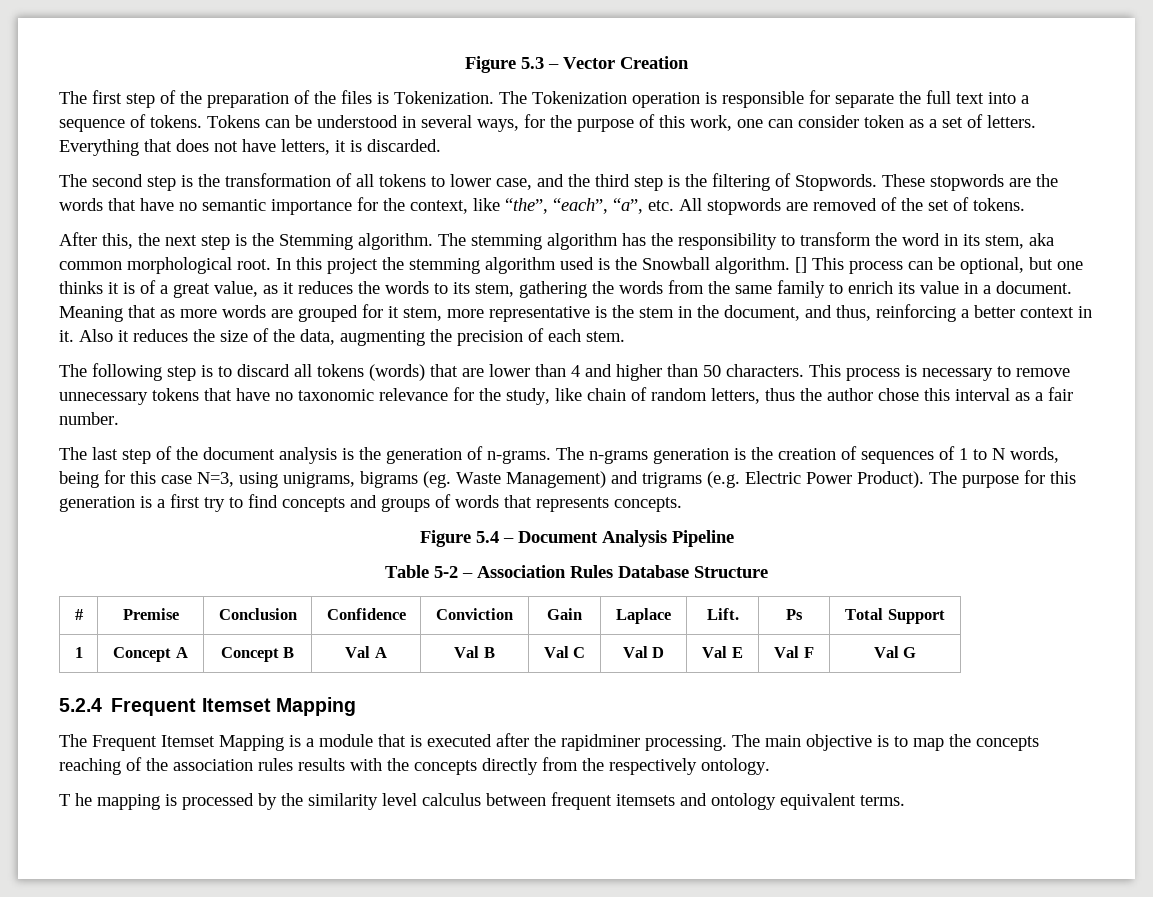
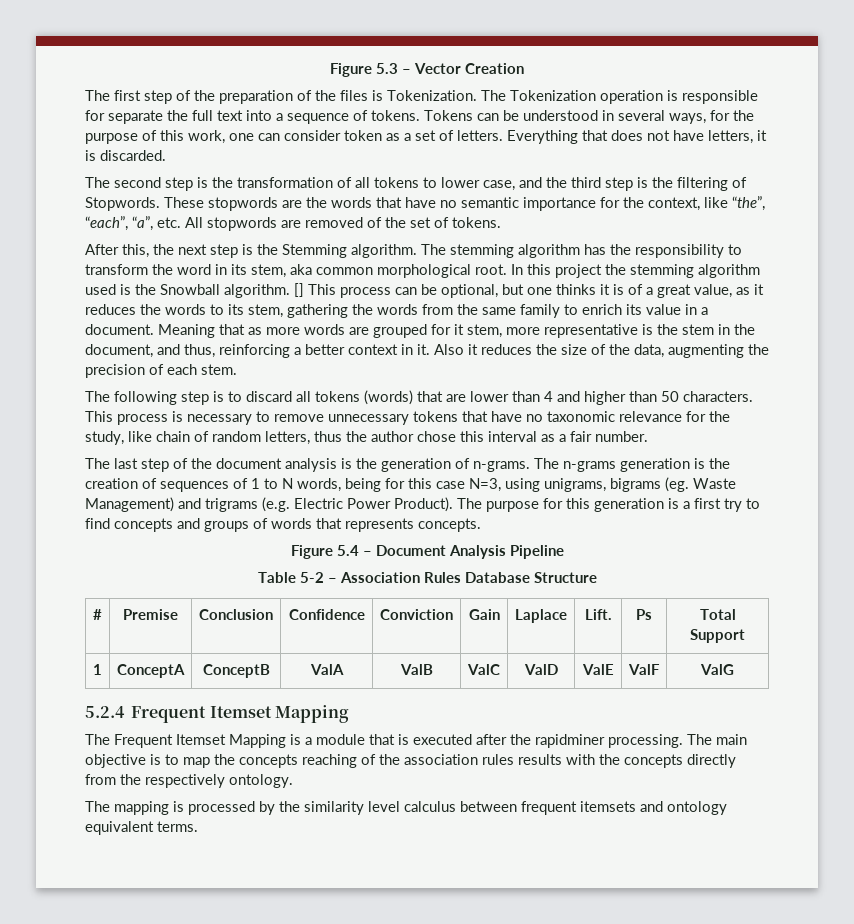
[113,647,188,662] [220,647,295,662] [345,646,387,658] [454,646,495,658] [543,646,586,658] [622,646,665,658] [702,646,743,658] [774,646,814,658] [873,646,917,658] Concept A | Concept B | Val A | Val B | Val C | Val D | Val E | Val F | Val G -> [117,664,185,678] [202,664,270,678] [309,664,344,675] [399,664,433,675] [467,664,500,675] [523,664,558,675] [581,664,614,675] [628,664,660,675] [700,664,734,675] ConceptA | ConceptB | ValA | ValB | ValC | ValD | ValE | ValF | ValG
[59,793,92,806] T he -> [85,801,110,812] The

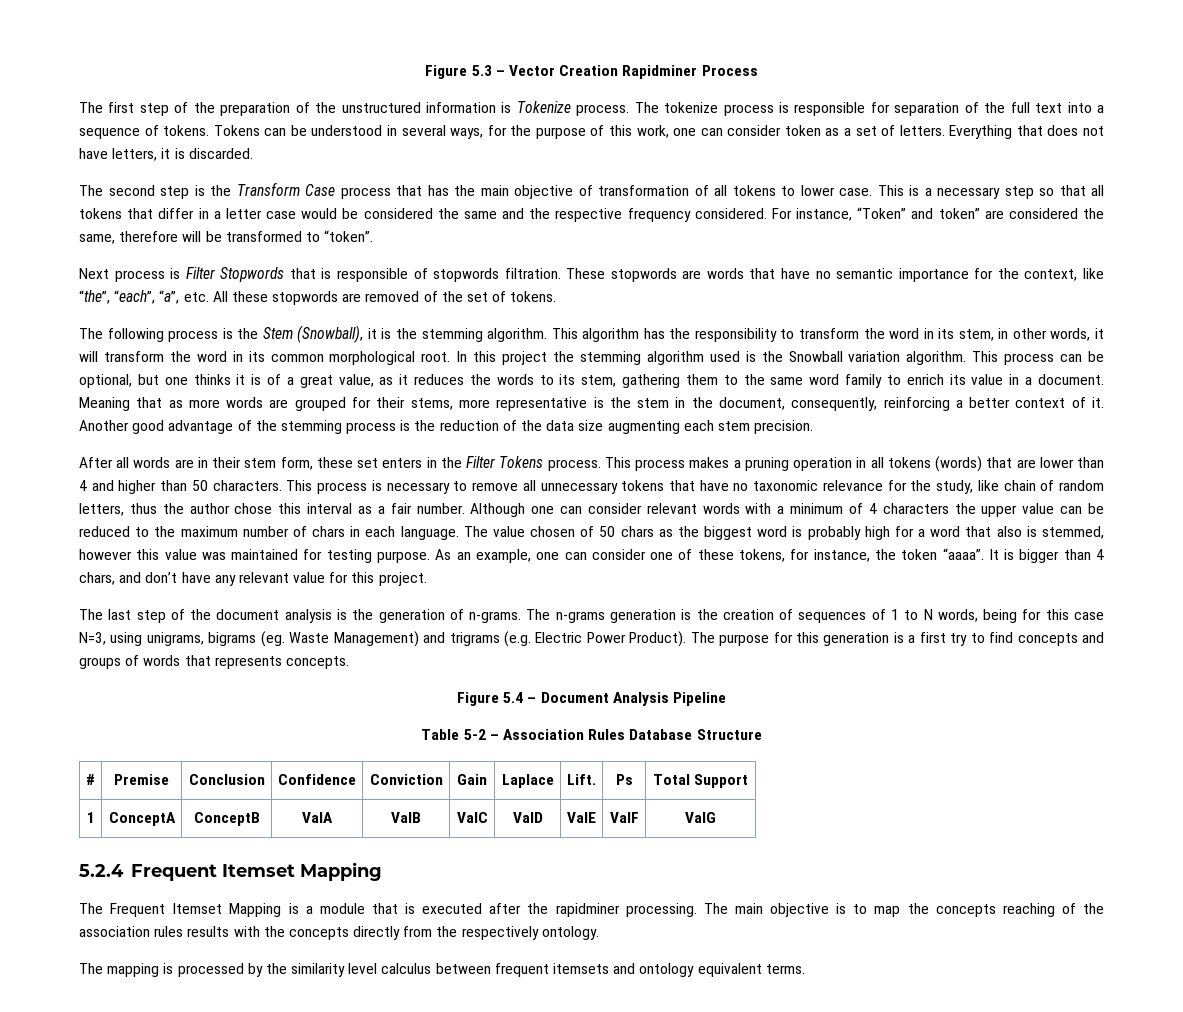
(524, 68) none -> [622,65,758,79] Rapidminer Process
[340,90,663,104] files is Tokenization. The Tokenization operation -> [341,101,774,116] unstructured information is Tokenize process. The tokenize process
[108,110,163,124] separate -> [894,102,979,116] separation of
(233, 182) none -> [236,182,593,199] Transform Case process that has the main objective of
[483,177,747,191] [85,197,160,211] case, and the third step is the filtering of Stopwords. -> [839,185,1104,199] [79,207,1104,222] [79,230,374,244] [79,267,561,282] case. This is a necessary step so that all tokens that differ in a letter case would be considered the same and the respective frequency considered. For instance, “Token” and token” are considered the same, therefore will be transformed to “token”. // Next process is Filter Stopwords that is responsible of stopwords filtration.
[306,197,327,208] the -> (702, 274) none
(203, 222) none -> [231,291,268,302] these
[85,244,514,258] After this, the next step is the Stemming algorithm. The stemming -> [79,325,578,343] The following process is the Stem (Snowball), it is the stemming algorithm. This
[290,264,312,275] aka -> [998,328,1104,341] [79,351,265,362] in other words, it will transform the word in its
[224,283,304,298] algorithm. [] -> [848,351,967,365] variation algorithm.
[352,304,516,315] the words from the same -> [685,374,840,385] them to the same word
[454,324,502,338] it stem, -> [376,397,453,410] their stems,
[157,344,215,358] and thus, -> [791,397,878,411] consequently,
[401,344,769,358] [85,364,237,378] [85,391,292,405] in it. Also it reduces the size of the data, augmenting the precision of each stem. // The following step is to discard -> [1071,397,1104,408] [79,420,814,434] [79,456,867,471] of it. Another good advantage of the stemming process is the reduction of the data size augmenting each stem precision. // After all words are in their stem form, these set enters in the Filter Tokens process. This process makes a pruning operation in
(324, 418) none -> [522,480,536,491] all
(648, 436) none -> [470,503,1104,517] [79,526,1105,540] [79,548,1105,563] [79,572,427,586] Although one can consider relevant words with a minimum of 4 characters the upper value can be reduced to the maximum number of chars in each language. The value chosen of 50 chars as the biggest word is probably high for a word that also is stemmed, however this value was maintained for testing purpose. As an example, one can consider one of these tokens, for instance, the token “aaaa”. It is bigger than 4 chars, and don’t have any relevant value for this project.

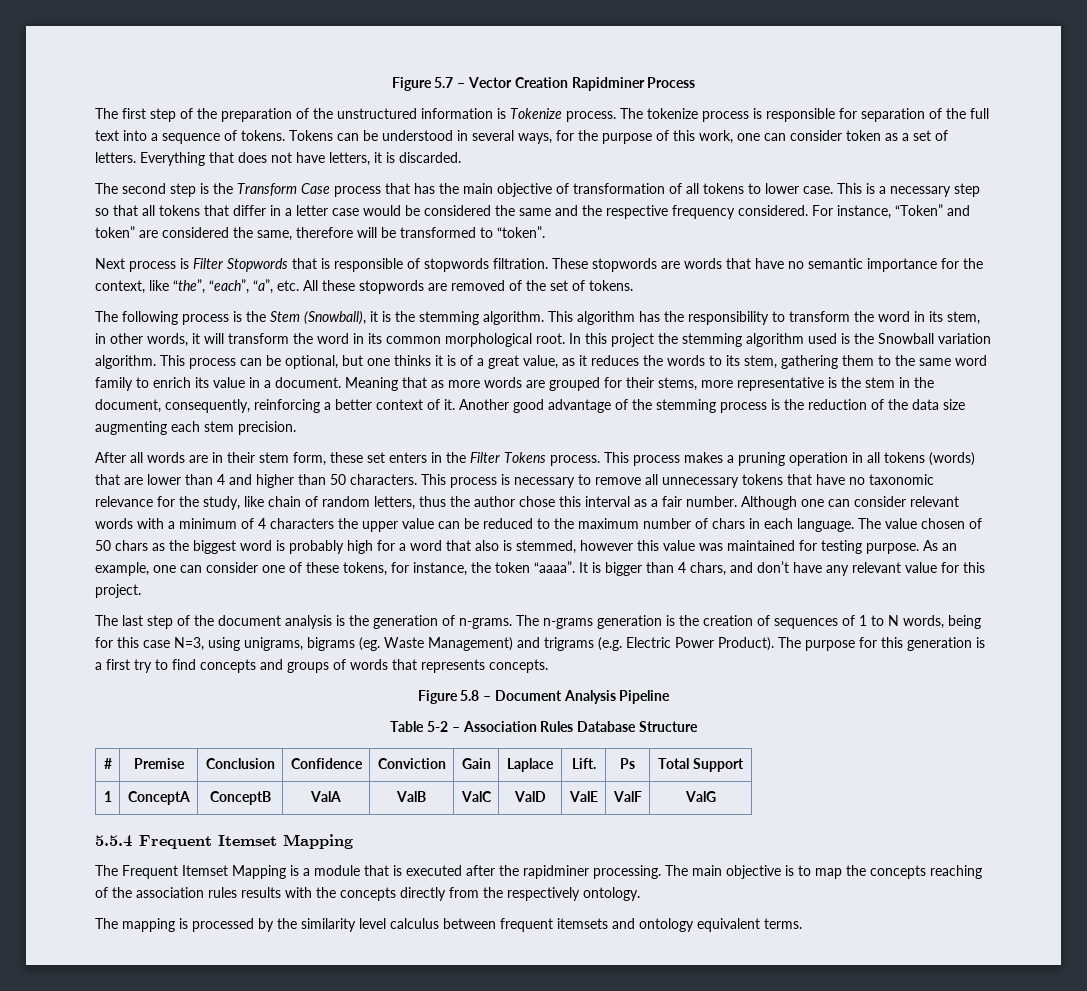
[425,65,492,79] Figure 5.3 -> [391,77,454,91] Figure 5.7
[503,692,524,703] 5.4 -> [460,690,480,701] 5.8
[79,864,124,877] 5.2.4 -> [95,835,132,847] 5.5.4

